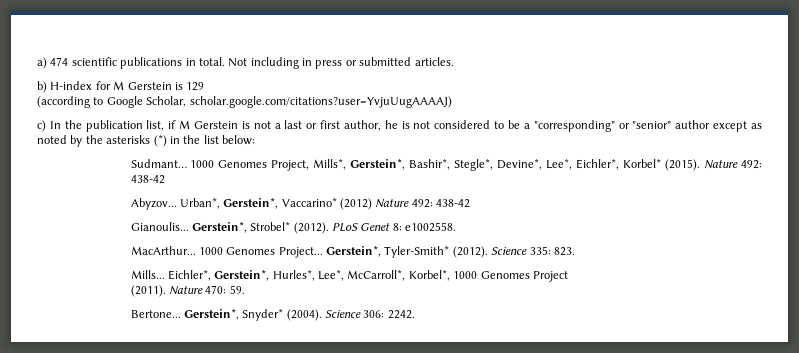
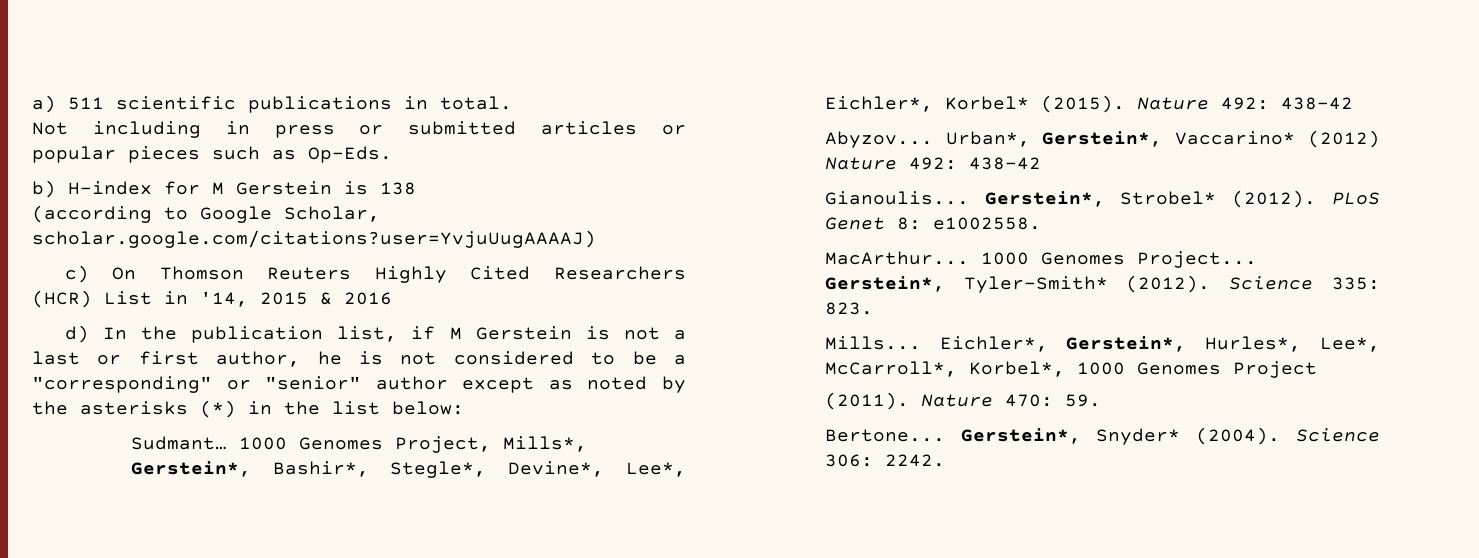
[50,57,69,66] 474 -> [68,97,104,110] 511
(225, 61) none -> (512, 103) //
[414,57,454,66] articles. -> [541,121,686,135] [32,146,392,163] articles or popular pieces such as Op-Eds.
[186,82,205,91] 129 -> [380,182,416,195] 138
(46, 126) none -> [112,266,686,283] [32,290,392,308] [64,325,89,343] On Thomson Reuters Highly Cited Researchers (HCR) List in '14, 2015 & 2016 // d)

